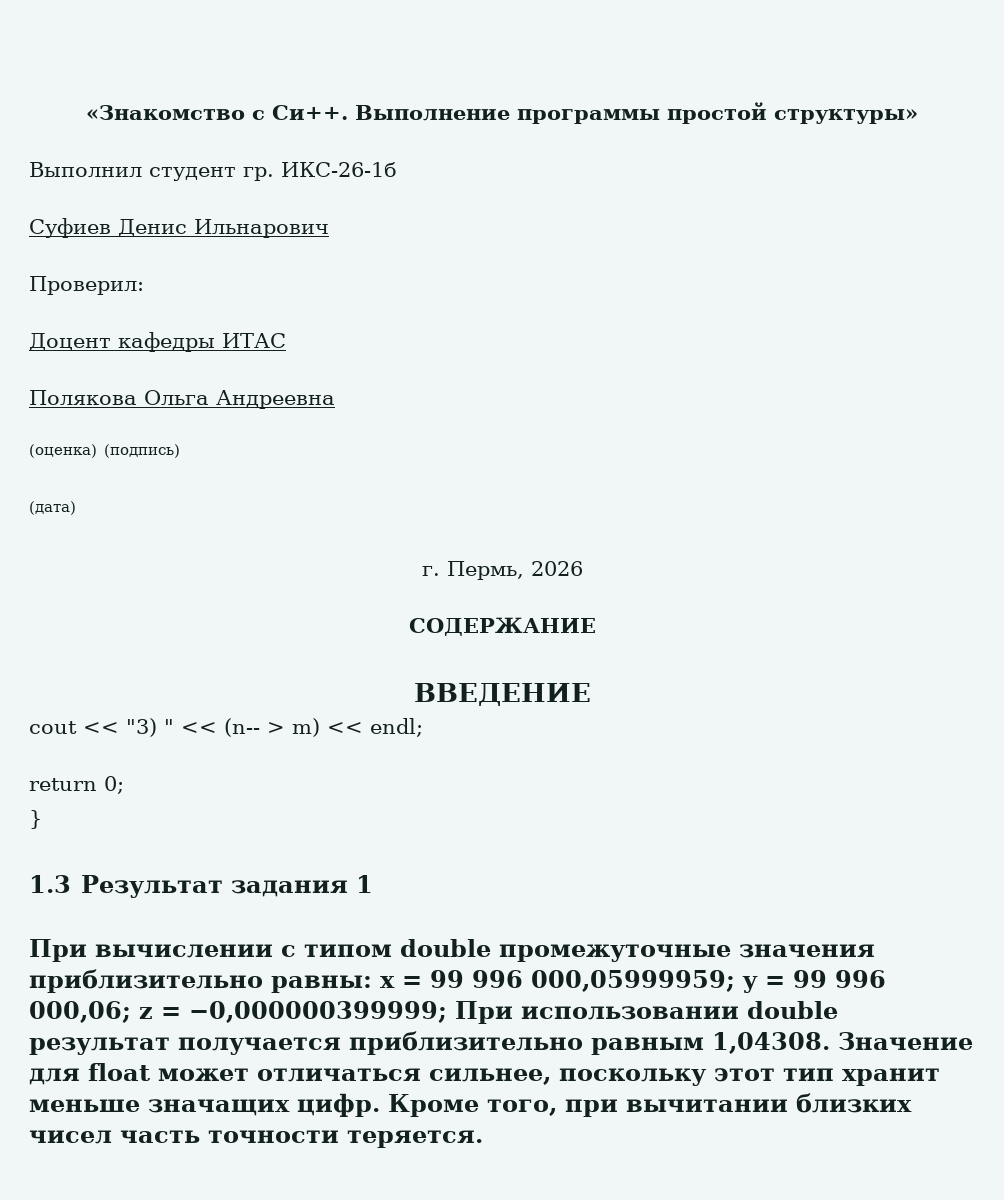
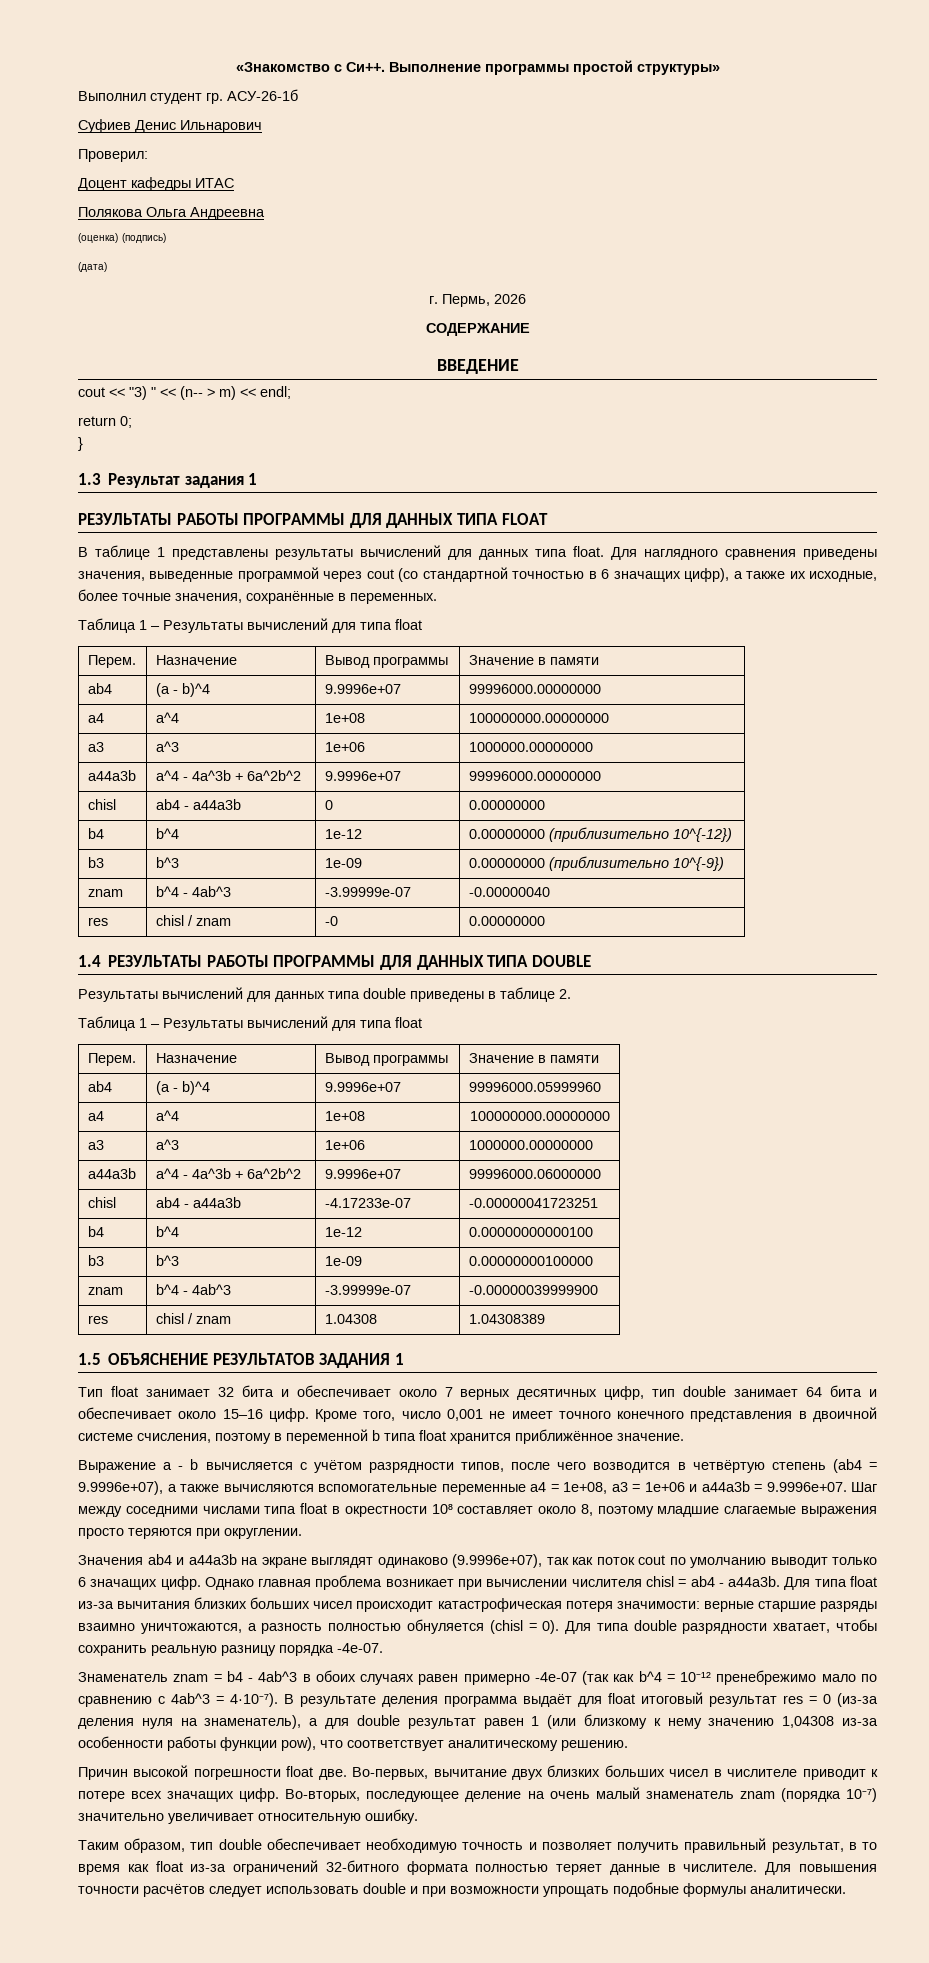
[281,162,397,177] ИКС-26-1б -> [227,89,298,101] АСУ-26-1б
[29,939,875,962] [29,969,886,993] [29,1001,838,1024] [29,1031,973,1055] [29,1063,940,1086] [29,1093,912,1117] [29,1130,483,1148] При вычислении с типом double промежуточные значения приблизительно равны: x = 99 996 000,05999959; y = 99 996 000,06; z = −0,000000399999; При использовании double результат получается приблизительно равным 1,04308. Значение для float может отличаться сильнее, поскольку этот тип хранит меньше значащих цифр. Кроме того, при вычитании близких чисел часть точности теряется. -> [78,513,548,528] [78,545,877,560] [78,567,877,582] [78,589,437,604] [78,618,422,633] [87,655,136,668] [155,655,237,665] [324,655,448,668] [468,655,599,665] [87,683,112,694] [155,683,210,697] [324,684,401,694] [468,684,601,694] [87,713,104,723] [155,712,179,723] [324,713,365,723] [468,713,609,723] [87,742,104,752] [155,741,179,752] [324,742,365,752] [468,742,593,752] [87,770,136,781] [155,770,301,781] [324,771,401,781] [468,771,601,781] [87,799,116,810] [155,799,241,810] [324,800,333,810] [468,800,545,810] [87,828,104,839] [155,828,179,839] [324,829,362,839] [468,827,732,842] [87,857,104,868] [155,857,179,868] [324,858,362,868] [468,856,724,871] [87,889,123,897] [155,886,231,897] [324,887,411,897] [468,887,550,897] [87,917,108,926] [155,915,231,926] [324,916,338,926] [468,916,545,926] [78,955,591,970] [78,987,571,1002] [78,1016,422,1031] [87,1053,136,1066] [155,1053,237,1063] [324,1053,448,1066] [468,1053,599,1063] [87,1081,112,1092] [155,1081,210,1095] [324,1082,401,1092] [468,1082,601,1092] [87,1111,104,1121] [155,1110,179,1121] [324,1111,365,1121] [469,1111,610,1121] [87,1140,104,1150] [155,1139,179,1150] [324,1140,365,1150] [468,1140,593,1150] [87,1168,136,1179] [155,1168,301,1179] [324,1169,401,1179] [468,1169,601,1179] [87,1197,116,1208] [155,1197,241,1208] [324,1198,411,1208] [468,1198,598,1208] [87,1226,104,1237] [155,1226,179,1237] [324,1227,362,1237] [468,1227,593,1237] [87,1255,104,1266] [155,1255,179,1266] [324,1256,362,1266] [468,1256,593,1266] [87,1287,123,1295] [155,1284,231,1295] [324,1285,411,1295] [468,1285,598,1295] [87,1315,108,1324] [155,1313,231,1324] [324,1314,377,1324] [468,1314,545,1324] [78,1353,405,1368] [78,1385,878,1400] [78,1407,878,1422] [78,1429,684,1444] [78,1459,877,1473] [78,1481,877,1495] [78,1503,878,1517] [78,1528,302,1539] [78,1554,877,1568] [78,1575,877,1590] [78,1597,877,1612] [78,1619,878,1634] [78,1643,383,1656] [78,1670,878,1685] [78,1692,878,1707] [78,1714,878,1729] [78,1736,628,1751] [78,1765,879,1780] [78,1787,878,1802] [78,1809,418,1824] [78,1838,878,1853] [78,1860,877,1875] [78,1882,846,1897] РЕЗУЛЬТАТЫ РАБОТЫ ПРОГРАММЫ ДЛЯ ДАННЫХ ТИПА FLOAT // В таблице 1 представлены результаты вычислений для данных типа float. Для наглядного сравнения приведены значения, выведенные программой через cout (со стандартной точностью в 6 значащих цифр), а также их исходные, более точные значения, сохранённые в переменных. // Таблица 1 – Результаты вычислений для типа float // Перем. | Назначение | Вывод программы | Значение в памяти // ab4 | (a - b)^4 | 9.9996e+07 | 99996000.00000000 // a4 | a^4 | 1e+08 | 100000000.00000000 // a3 | a^3 | 1e+06 | 1000000.00000000 // a44a3b | a^4 - 4a^3b + 6a^2b^2 | 9.9996e+07 | 99996000.00000000 // chisl | ab4 - a44a3b | 0 | 0.00000000 // b4 | b^4 | 1e-12 | 0.00000000 (приблизительно 10^{-12}) // b3 | b^3 | 1e-09 | 0.00000000 (приблизительно 10^{-9}) // znam | b^4 - 4ab^3 | -3.99999e-07 | -0.00000040 // res | chisl / znam | -0 | 0.00000000 // 1.4 РЕЗУЛЬТАТЫ РАБОТЫ ПРОГРАММЫ ДЛЯ ДАННЫХ ТИПА DOUBLE // Результаты вычислений для данных типа double приведены в таблице 2. // Таблица 1 – Результаты вычислений для типа float // Перем. | Назначение | Вывод программы | Значение в памяти // ab4 | (a - b)^4 | 9.9996e+07 | 99996000.05999960 // a4 | a^4 | 1e+08 | 100000000.00000000 // a3 | a^3 | 1e+06 | 1000000.00000000 // a44a3b | a^4 - 4a^3b + 6a^2b^2 | 9.9996e+07 | 99996000.06000000 // chisl | ab4 - a44a3b | -4.17233e-07 | -0.00000041723251 // b4 | b^4 | 1e-12 | 0.00000000000100 // b3 | b^3 | 1e-09 | 0.00000000100000 // znam | b^4 - 4ab^3 | -3.99999e-07 | -0.00000039999900 // res | chisl / znam | 1.04308 | 1.04308389 // 1.5 ОБЪЯСНЕНИЕ РЕЗУЛЬТАТОВ ЗАДАНИЯ 1 // Тип float занимает 32 бита и обеспечивает около 7 верных десятичных цифр, тип double занимает 64 бита и обеспечивает около 15–16 цифр. Кроме того, число 0,001 не имеет точного конечного представления в двоичной системе счисления, поэтому в переменной b типа float хранится приближённое значение. // Выражение a - b вычисляется с учётом разрядности типов, после чего возводится в четвёртую степень (ab4 = 9.9996e+07), а также вычисляются вспомогательные переменные a4 = 1e+08, a3 = 1e+06 и a44a3b = 9.9996e+07. Шаг между соседними числами типа float в окрестности 10⁸ составляет около 8, поэтому младшие слагаемые выражения просто теряются при округлении. // Значения ab4 и a44a3b на экране выглядят одинаково (9.9996e+07), так как поток cout по умолчанию выводит только 6 значащих цифр. Однако главная проблема возникает при вычислении числителя chisl = ab4 - a44a3b. Для типа float из-за вычитания близких больших чисел происходит катастрофическая потеря значимости: верные старшие разряды взаимно уничтожаются, а разность полностью обнуляется (chisl = 0). Для типа double разрядности хватает, чтобы сохранить реальную разницу порядка -4e-07. // Знаменатель znam = b4 - 4ab^3 в обоих случаях равен примерно -4e-07 (так как b^4 = 10⁻¹² пренебрежимо мало по сравнению с 4ab^3 = 4·10⁻⁷). В результате деления программа выдаёт для float итоговый результат res = 0 (из-за деления нуля на знаменатель), а для double результат равен 1 (или близкому к нему значению 1,04308 из-за особенности работы функции pow), что соответствует аналитическому решению. // Причин высокой погрешности float две. Во-первых, вычитание двух близких больших чисел в числителе приводит к потере всех значащих цифр. Во-вторых, последующее деление на очень малый знаменатель znam (порядка 10⁻⁷) значительно увеличивает относительную ошибку. // Таким образом, тип double обеспечивает необходимую точность и позволяет получить правильный результат, в то время как float из-за ограничений 32-битного формата полностью теряет данные в числителе. Для повышения точности расчётов следует использовать double и при возможности упрощать подобные формулы аналитически.

